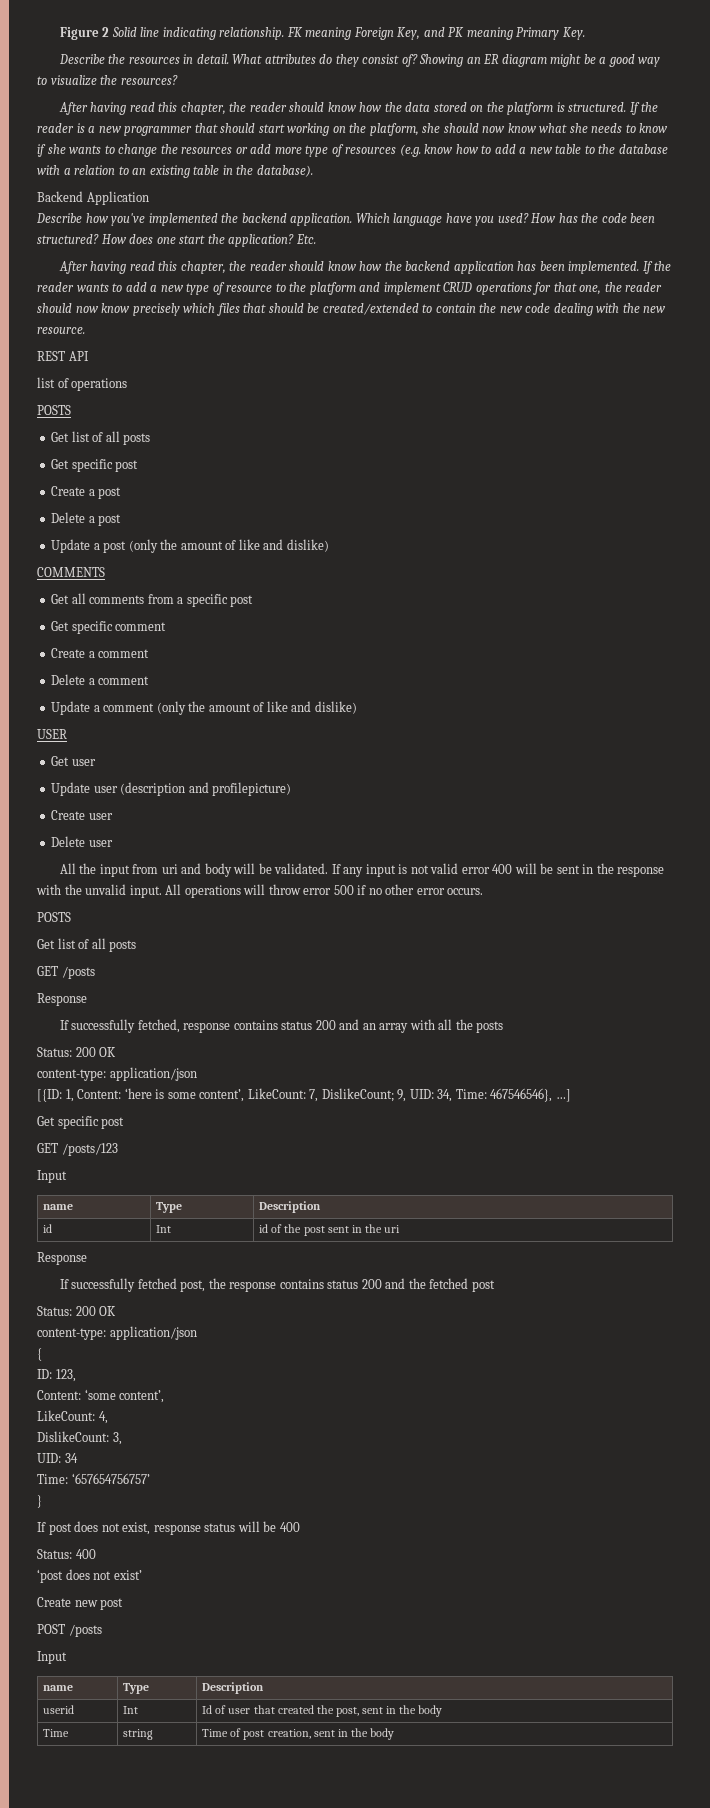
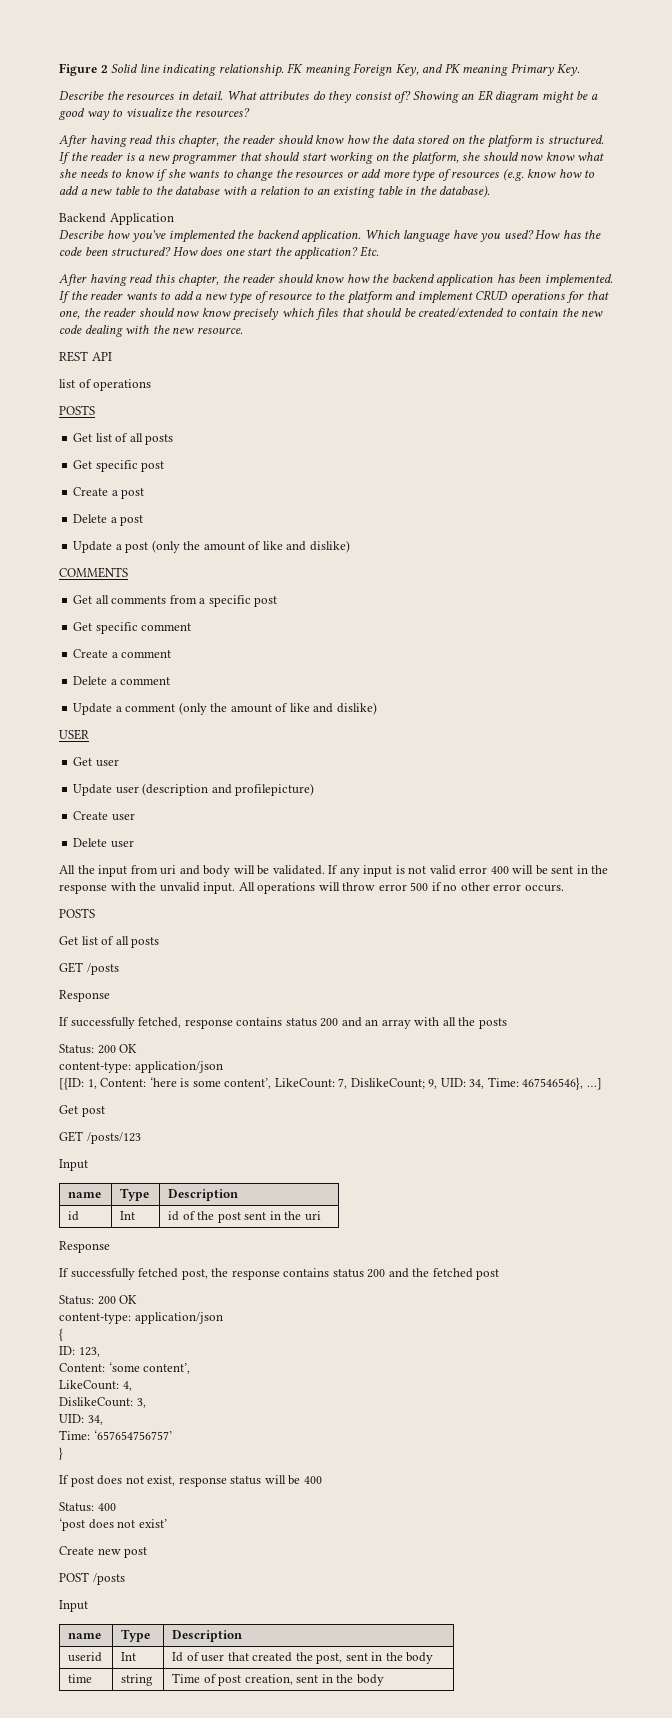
[57,1116,99,1129] specific -> (78, 1109) none
[64,1453,78,1463] 34 -> [87,1415,103,1425] 34,
[43,1729,70,1737] Time -> [68,1674,93,1683] time

